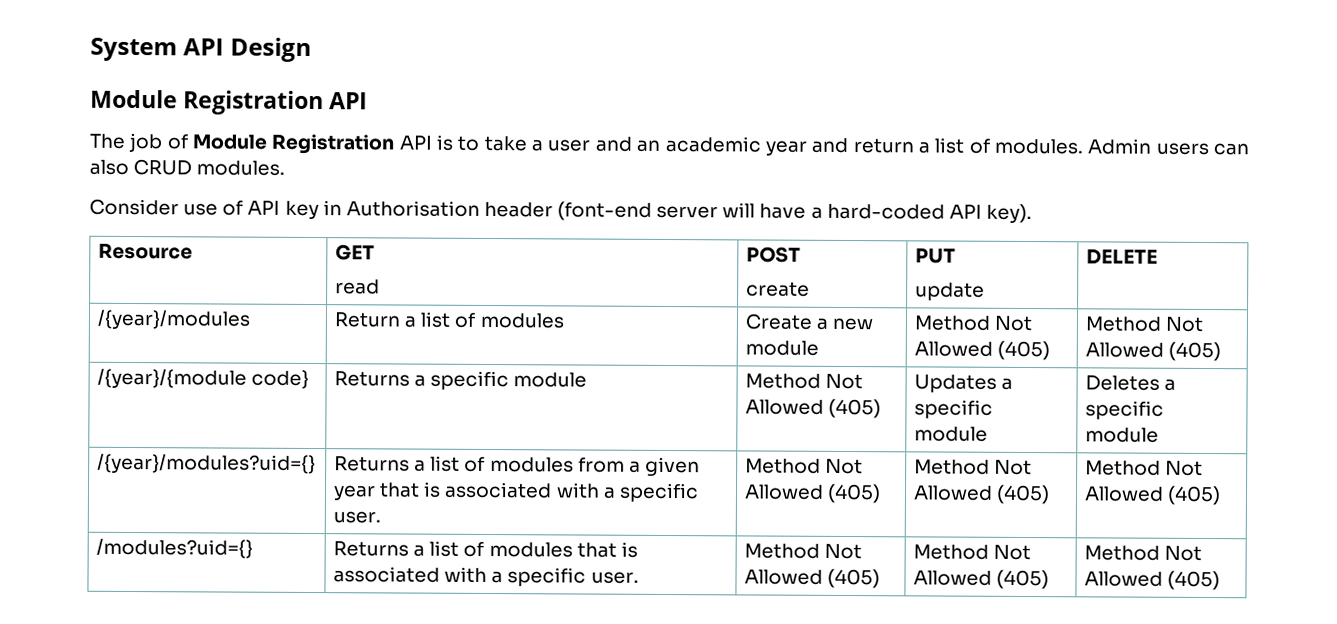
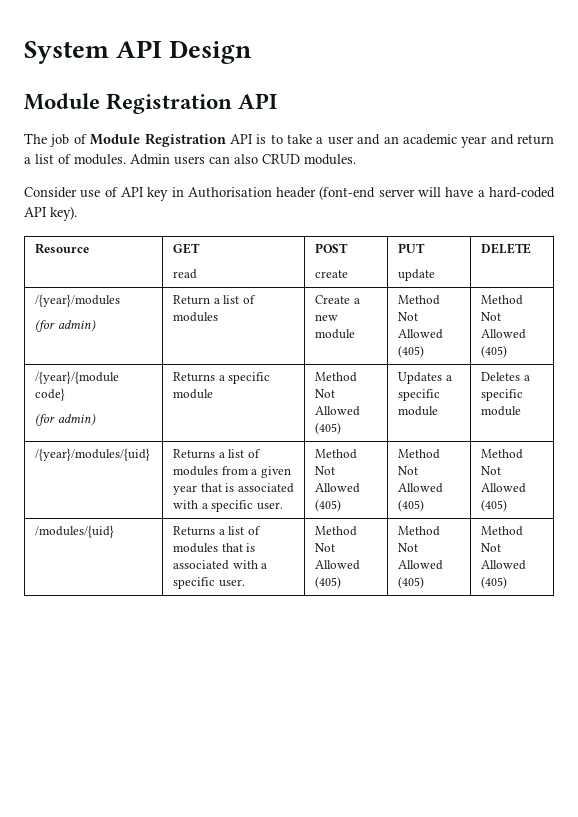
(252, 319) none -> [35,319,96,332] // (for admin)
(310, 379) none -> [35,413,96,426] // (for admin)
[97,453,317,475] /{year}/modules?uid={} -> [35,448,151,461] /{year}/modules/{uid}
[96,538,254,559] /modules?uid={} -> [35,525,115,538] /modules/{uid}

